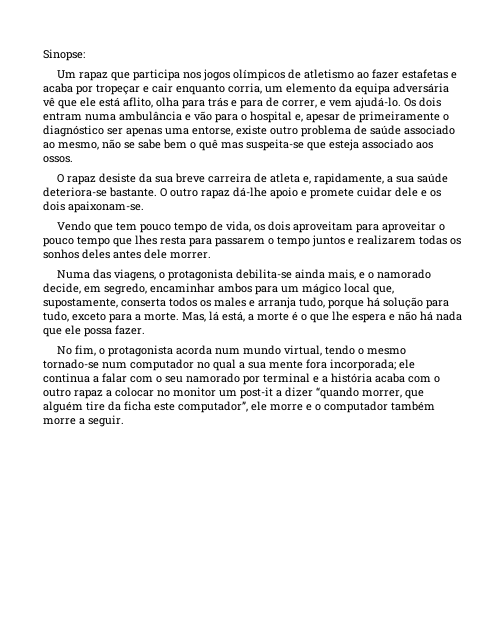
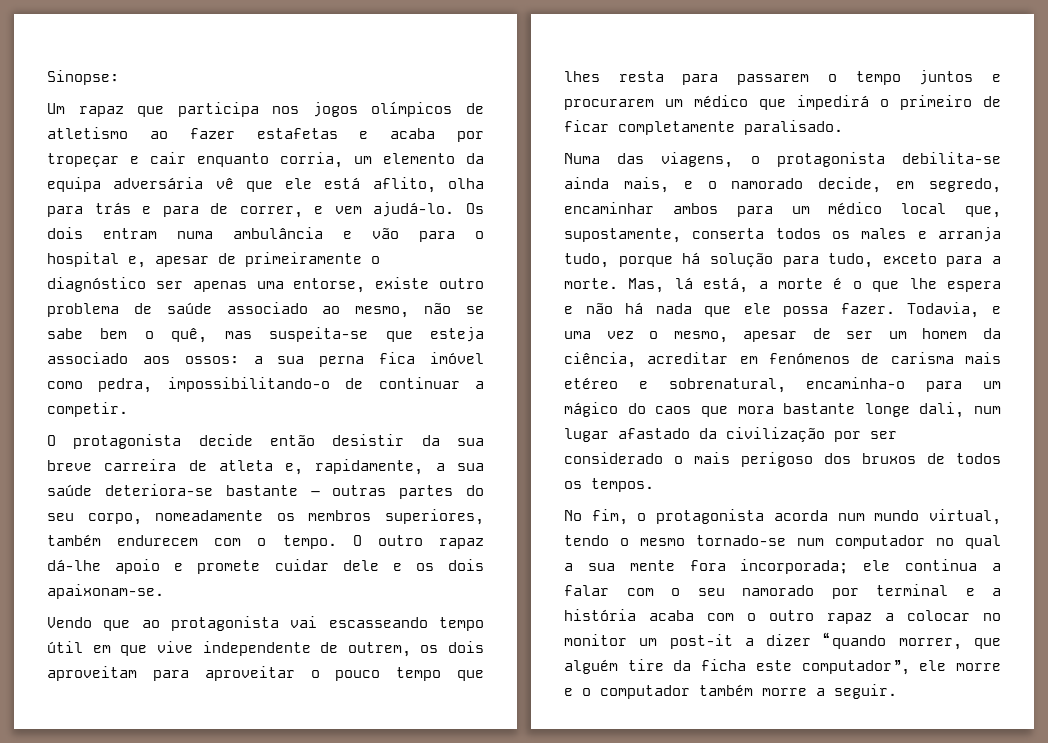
[199,139,218,151] quê -> [171,328,208,343] quê,
[43,156,73,163] [57,173,137,185] ossos. // O rapaz desiste -> [184,352,484,367] [47,377,484,393] [47,402,128,417] [47,434,405,449] ossos: a sua perna fica imóvel como pedra, impossibilitando-o de continuar a competir. // O protagonista decide então desistir
[109,187,157,197] bastante. -> [225,485,484,499] [47,509,484,525] [47,534,337,549] bastante – outras partes do seu corpo, nomeadamente os membros superiores, também endurecem com o tempo.
[116,221,252,233] tem pouco tempo de vida, -> [141,616,484,631] [47,641,411,657] ao protagonista vai escasseando tempo útil em que vive independente de outrem,
[357,235,461,245] [43,249,211,259] realizarem todas os sonhos deles antes dele morrer. -> [564,95,1001,110] [564,120,843,135] procurarem um médico que impedirá o primeiro de ficar completamente paralisado.
[302,283,341,295] mágico -> [828,202,883,214] médico
(145, 330) none -> [907,302,1001,318] [564,328,1001,343] [564,352,1001,368] [564,377,1001,393] [564,402,1001,418] [564,427,897,442] [564,452,1001,467] [564,478,654,492] Todavia, e uma vez o mesmo, apesar de ser um homem da ciência, acreditar em fenómenos de carisma mais etéreo e sobrenatural, encaminha-o para um mágico do caos que mora bastante longe dali, num lugar afastado da civilização por ser considerado o mais perigoso dos bruxos de todos os tempos.

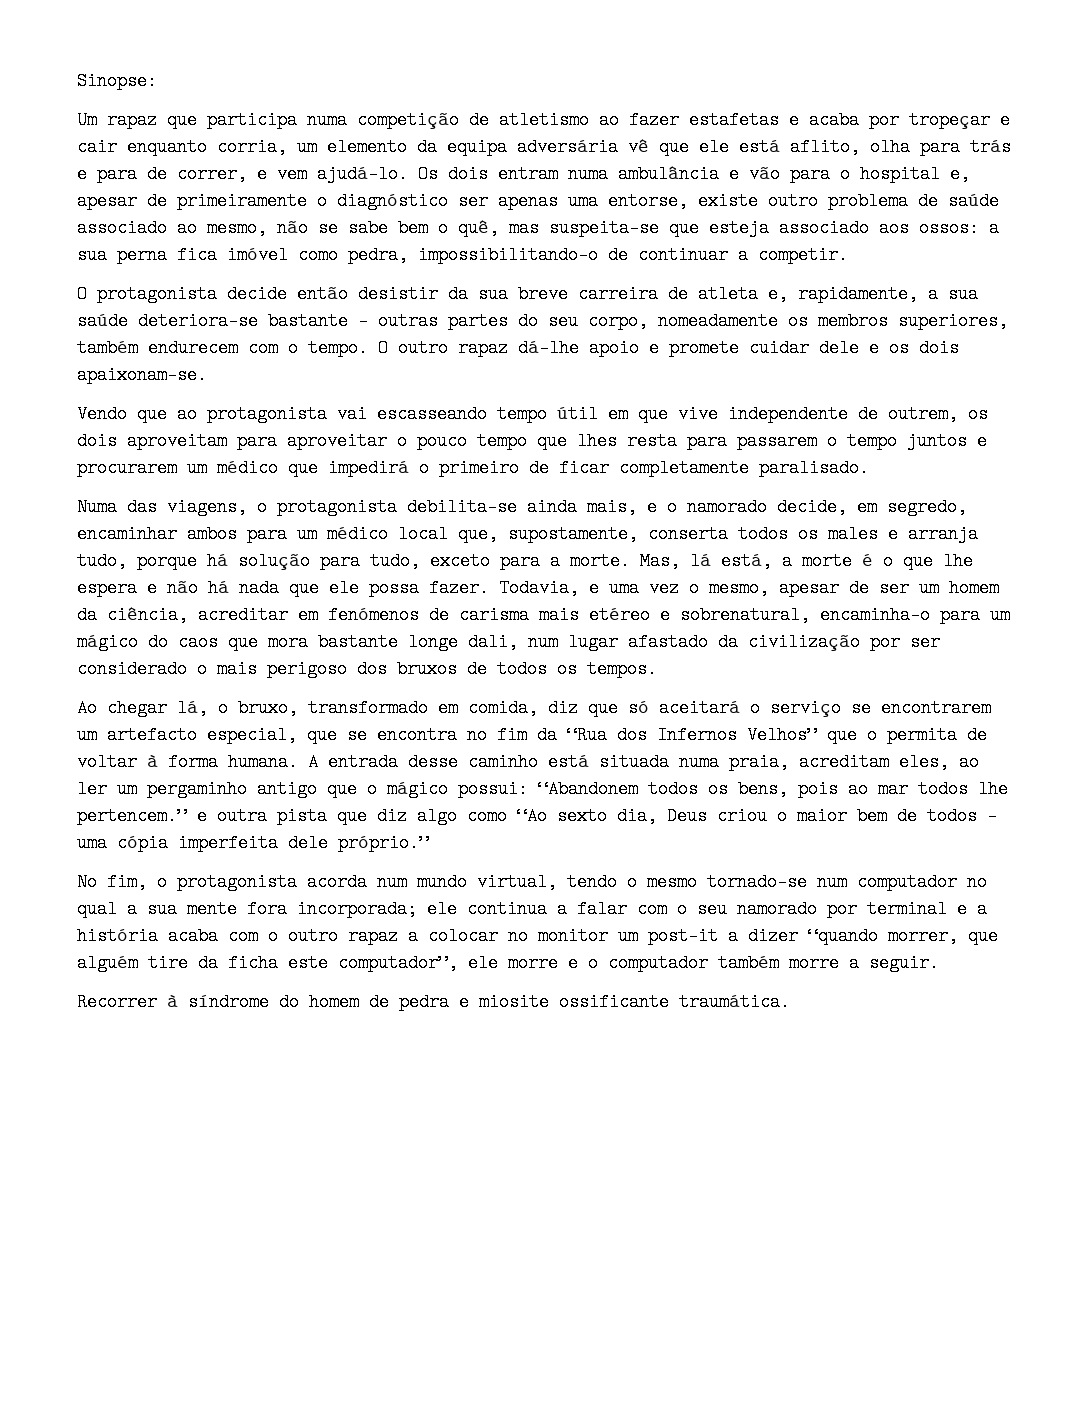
[272,101,453,117] nos jogos olímpicos -> [307,111,459,129] numa competição
(654, 485) none -> [77,699,991,717] [77,726,987,744] [77,753,979,771] [77,780,1008,798] [77,807,997,825] [77,834,429,852] // Ao chegar lá, o bruxo, transformado em comida, diz que só aceitará o serviço se encontrarem um artefacto especial, que se encontra no fim da “Rua dos Infernos Velhos” que o permita de voltar à forma humana. A entrada desse caminho está situada numa praia, acreditam eles, ao ler um pergaminho antigo que o mágico possui: “Abandonem todos os bens, pois ao mar todos lhe pertencem.” e outra pista que diz algo como “Ao sexto dia, Deus criou o maior bem de todos – uma cópia imperfeita dele próprio.”
(897, 691) none -> [77,993,790,1011] // Recorrer à síndrome do homem de pedra e miosite ossificante traumática.

